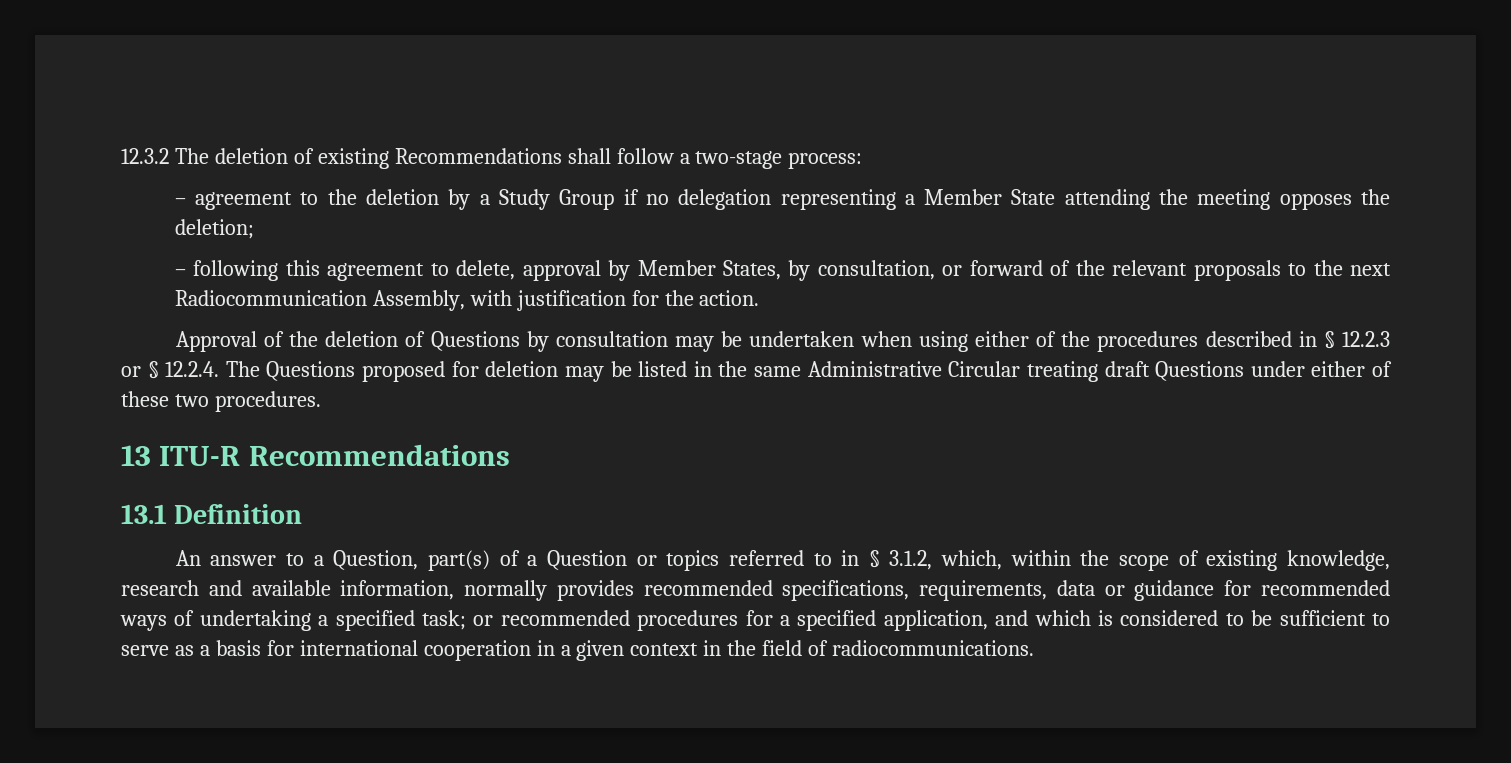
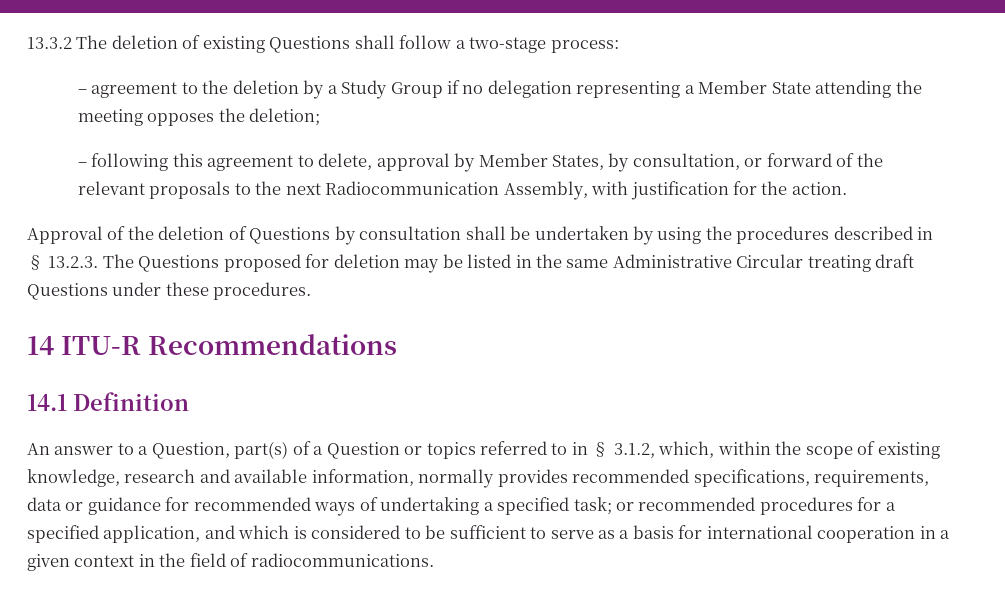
[121,148,169,164] 12.3.2 -> [27,37,72,49] 13.3.2
[394,148,562,164] Recommendations -> [269,36,351,53] Questions
[675,336,715,352] may -> [465,226,506,240] shall
[860,331,1057,352] when using either of -> [633,226,702,245] by using
[1342,331,1391,347] [121,361,220,379] 12.2.3 or § 12.2.4. -> [48,256,99,268] 13.2.3.
[1311,361,1392,377] [121,391,209,407] either of these two -> [165,282,209,296] these
[121,445,151,466] 13 -> [27,336,54,355] 14
[121,504,167,524] 13.1 -> [27,394,67,411] 14.1

